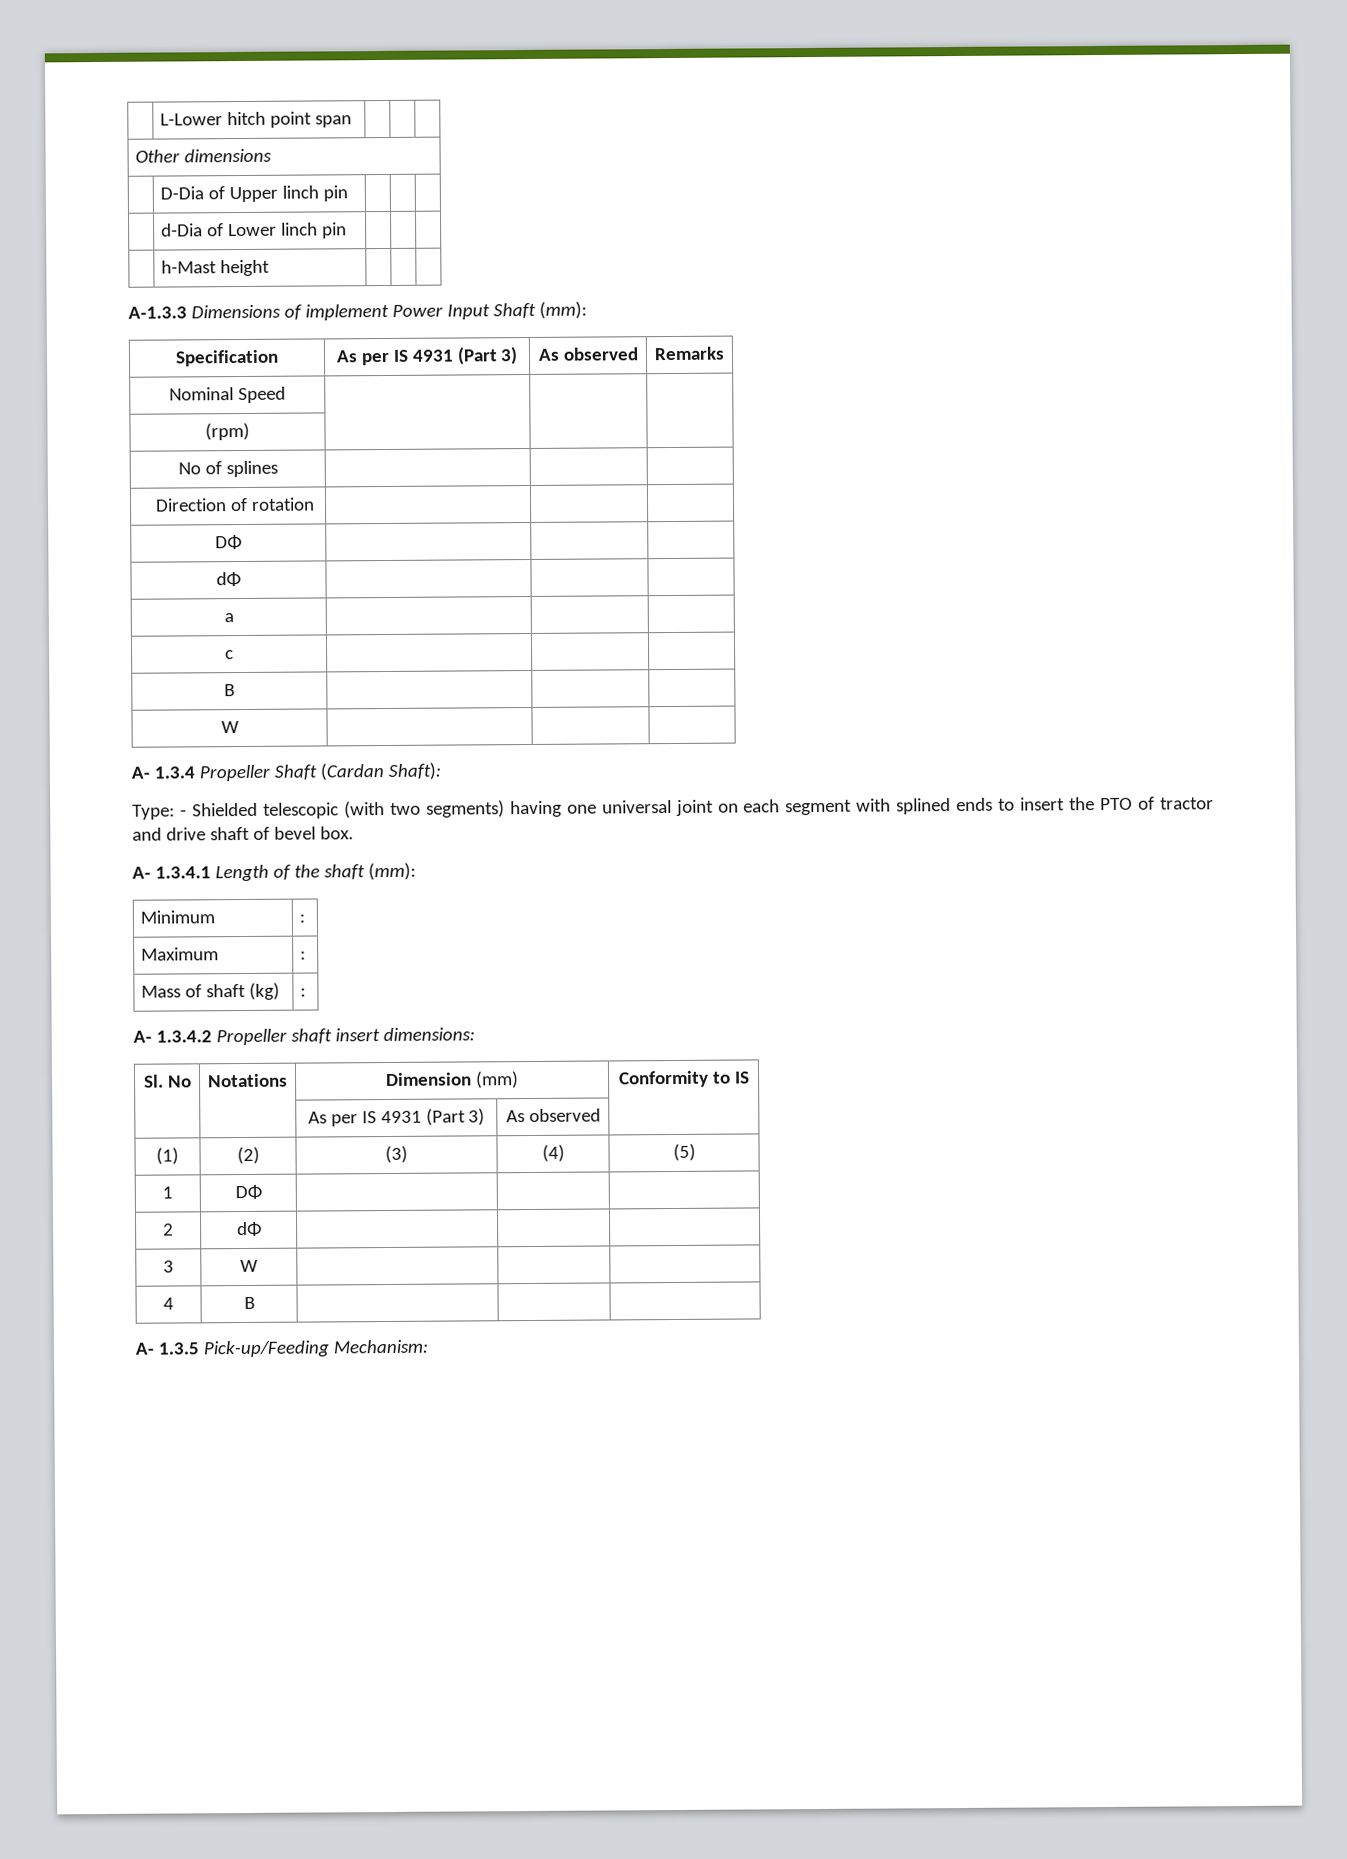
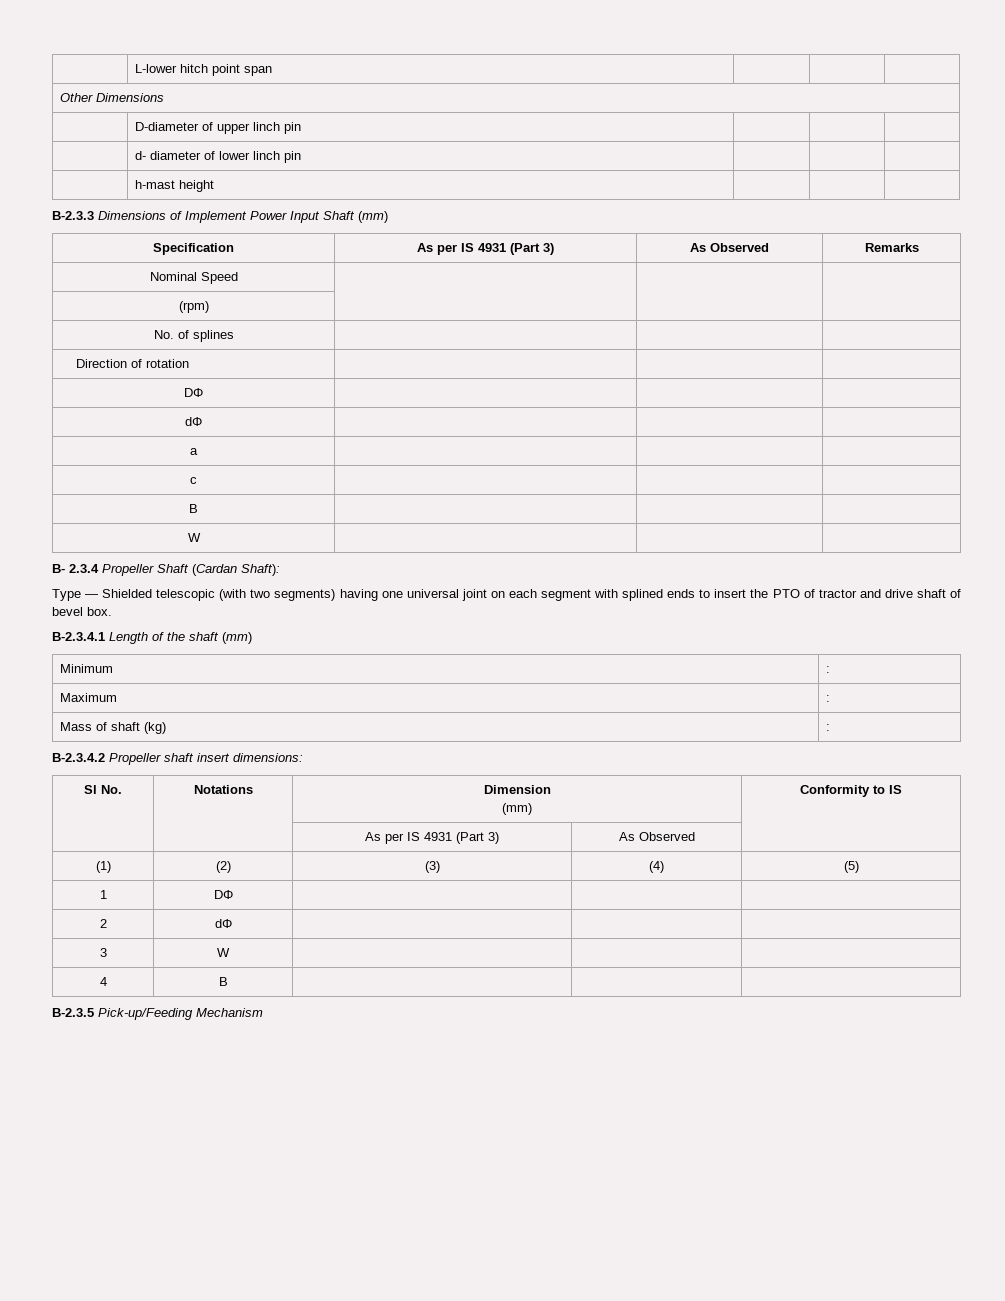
[159,113,223,126] | L-Lower -> [135,64,178,73] | L-lower
[183,148,272,163] [159,185,348,203] [160,222,347,239] [160,260,217,274] dimensions // | D-Dia of Upper linch pin | | | // | d-Dia of Lower linch pin | | | // | h-Mast -> [96,93,165,102] [135,122,302,134] [135,151,302,163] [135,180,176,189] Dimensions // | D-diameter of upper linch pin | | | // | d- diameter of lower linch pin | | | // | h-mast
[128,306,187,319] A-1.3.3 -> [52,211,94,220] B-2.3.3
[304,303,389,321] implement -> [185,211,247,223] Implement
[538,301,587,319] (mm): -> [358,211,388,223] (mm)
[562,347,639,361] observed -> [710,243,769,252] Observed
[177,462,201,475] No -> [153,330,174,339] No.
[131,766,195,779] A- 1.3.4 -> [52,564,99,573] B- 2.3.4
[132,804,187,820] Type: - -> [52,589,99,601] Type —
[132,866,211,879] A- 1.3.4.1 -> [52,632,105,641] B-2.3.4.1
[367,862,416,881] (mm): -> [222,632,252,644] (mm)
[133,1030,212,1043] A- 1.3.4.2 -> [52,753,105,762] B-2.3.4.2
[143,1074,192,1088] Sl. No -> [84,785,122,794] Sl No.
(473, 1079) none -> (551, 789) //
[528,1108,601,1123] observed -> [638,832,695,841] Observed
[135,1339,428,1358] A- 1.3.5 Pick-up/Feeding Mechanism: -> [52,1008,263,1020] B-2.3.5 Pick-up/Feeding Mechanism

